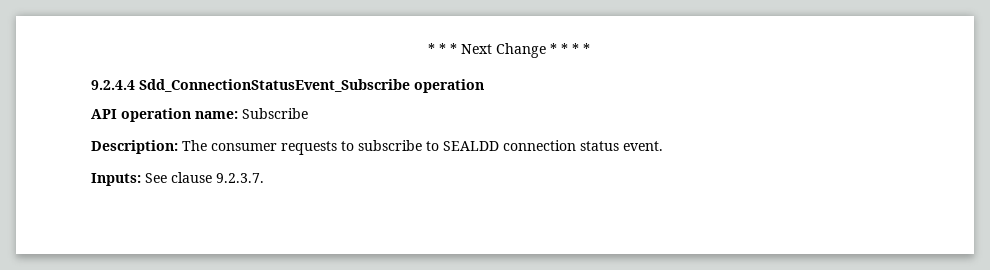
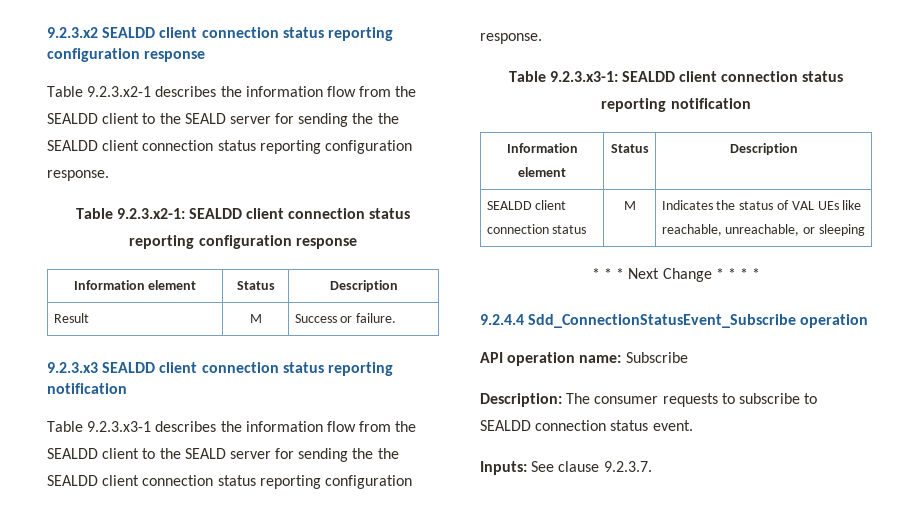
(428, 48) none -> [47,27,393,41] [47,48,206,62] [47,86,417,97] [47,113,399,127] [47,140,412,154] [47,170,109,181] [75,208,411,219] [129,235,357,249] [73,280,197,290] [236,281,275,290] [329,280,398,292] [53,313,89,323] [249,314,262,323] [294,313,397,323] [47,362,393,376] [47,383,127,394] [47,421,417,432] [47,448,399,462] [47,475,412,489] [480,33,542,44] [508,71,844,82] [601,98,751,112] [506,143,578,153] [518,167,566,177] [610,144,649,153] [729,143,798,155] [486,200,567,210] [486,224,587,234] [623,201,636,210] [661,200,862,210] [661,224,865,236] 9.2.3.x2 SEALDD client connection status reporting configuration response // Table 9.2.3.x2-1 describes the information flow from the SEALDD client to the SEALD server for sending the the SEALDD client connection status reporting configuration response. // Table 9.2.3.x2-1: SEALDD client connection status reporting configuration response // Information element | Status | Description // Result | M | Success or failure. // 9.2.3.x3 SEALDD client connection status reporting notification // Table 9.2.3.x3-1 describes the information flow from the SEALDD client to the SEALD server for sending the the SEALDD client connection status reporting configuration response. // Table 9.2.3.x3-1: SEALDD client connection status reporting notification // Information element | Status | Description // SEALDD client connection status | M | Indicates the status of VAL UEs like reachable, unreachable, or sleeping //

